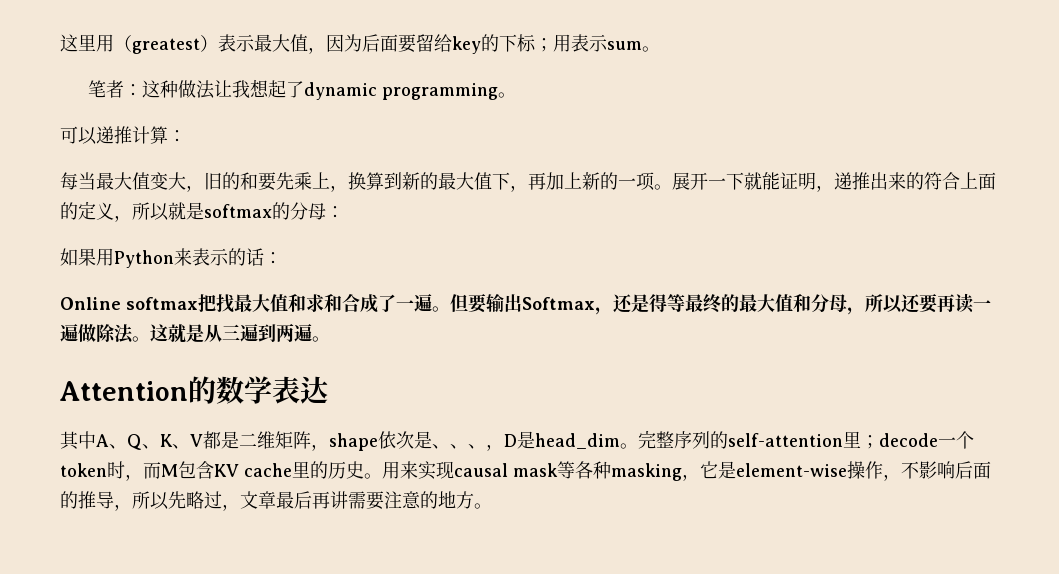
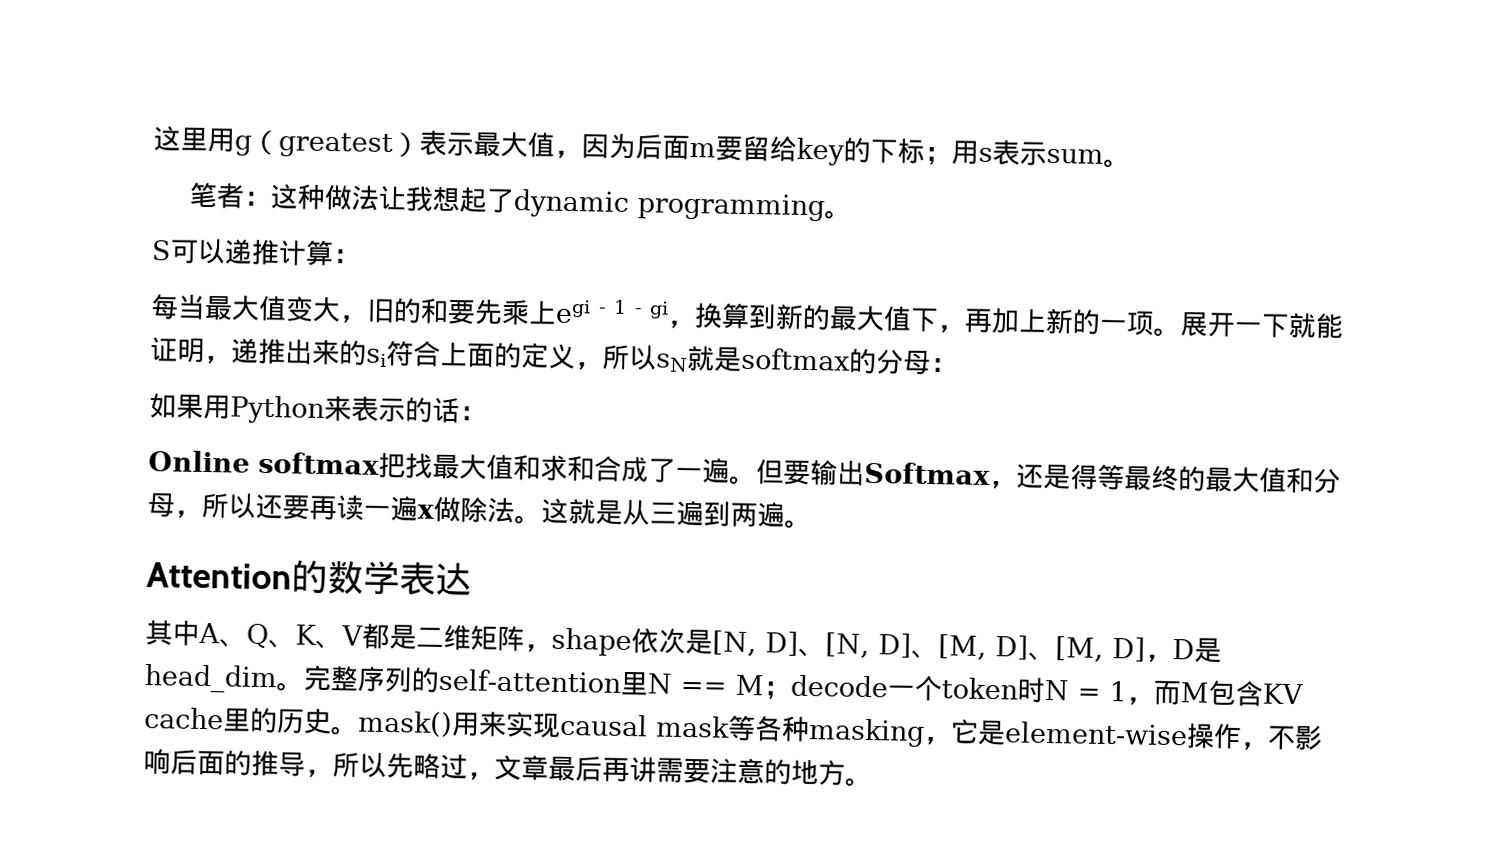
(114, 43) none -> [234,135,252,156] g
(398, 43) none -> [689,142,716,158] m
(571, 43) none -> [978,147,993,162] s
(516, 95) none -> [151,240,172,261] S
(330, 180) none -> [555,299,669,324] egi - 1 - gi
(924, 181) none -> [366,348,387,367] si
(169, 212) none -> [656,353,688,372] sN
(78, 333) none -> [417,504,435,519] x
[432,444,486,449] 、、、 -> [712,630,1146,662] [N, D]、[N, D]、[M, D]、[M, D]
(861, 439) none -> [646,673,764,696] N == M
(125, 470) none -> [1043,679,1127,702] N = 1
(382, 476) none -> [357,710,453,738] mask()

